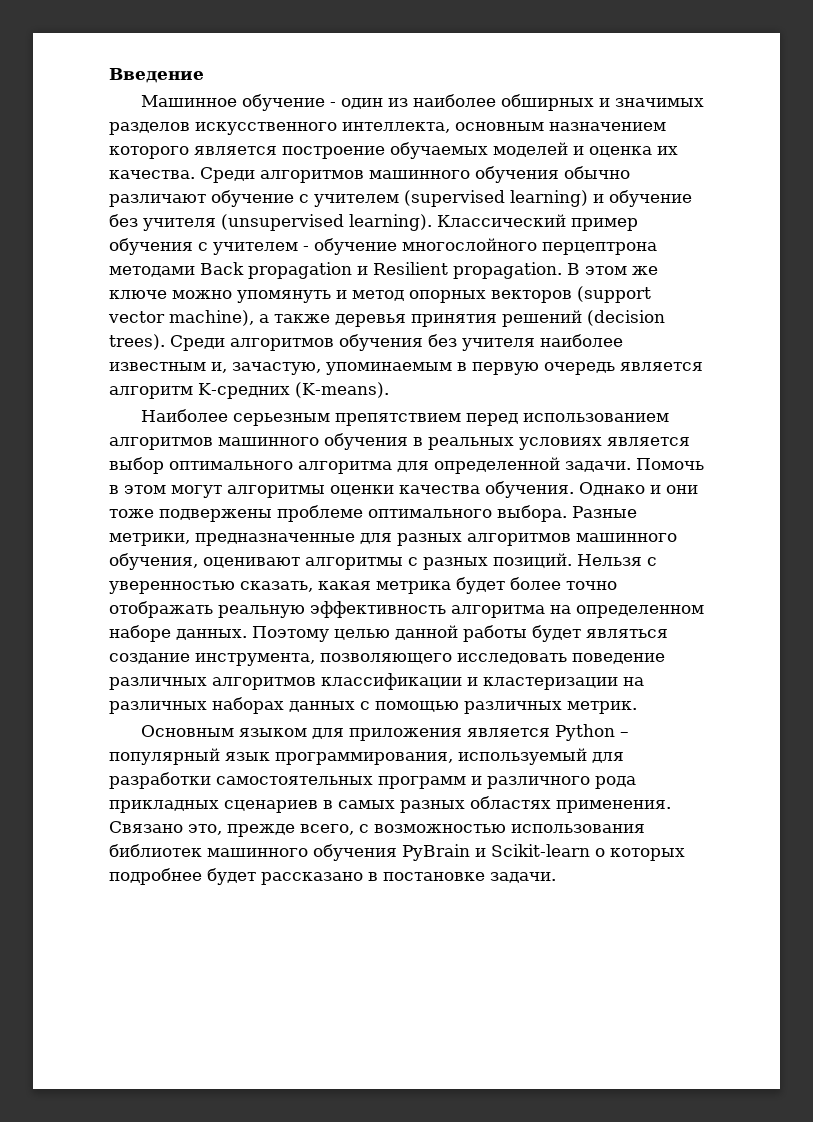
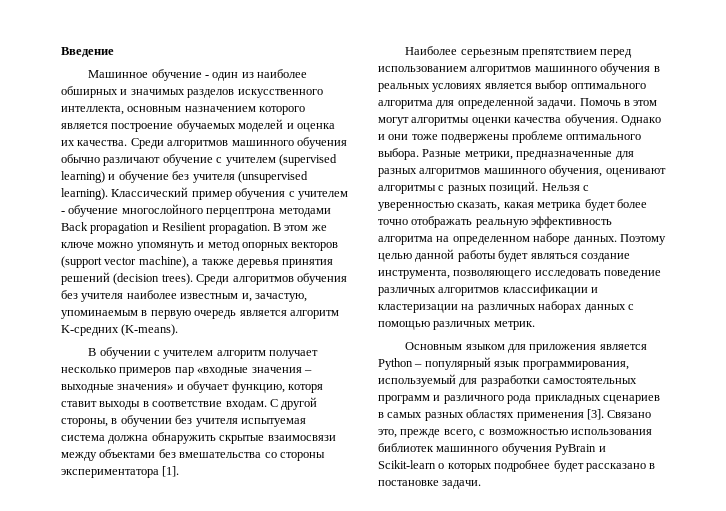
(389, 390) none -> [88,347,319,359] [61,367,312,376] [61,381,323,393] [61,397,318,410] [61,415,306,427] [61,432,336,444] [61,449,325,461] [61,466,180,478] // В обучении с учителем алгоритм получает несколько примеров пар «входные значения – выходные значения» и обучает функцию, которя ставит выходы в соответствие входам. С другой стороны, в обучении без учителя испытуемая система должна обнаружить скрытые взаимосвязи между объектами без вмешательства со стороны экспериментатора [1].
[556,800,671,813] применения. -> [516,409,604,421] применения [3].

